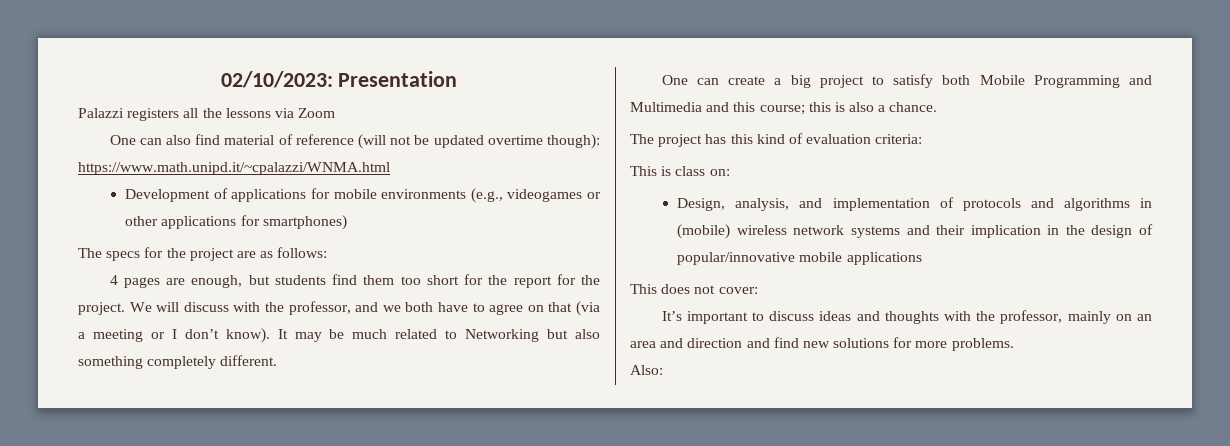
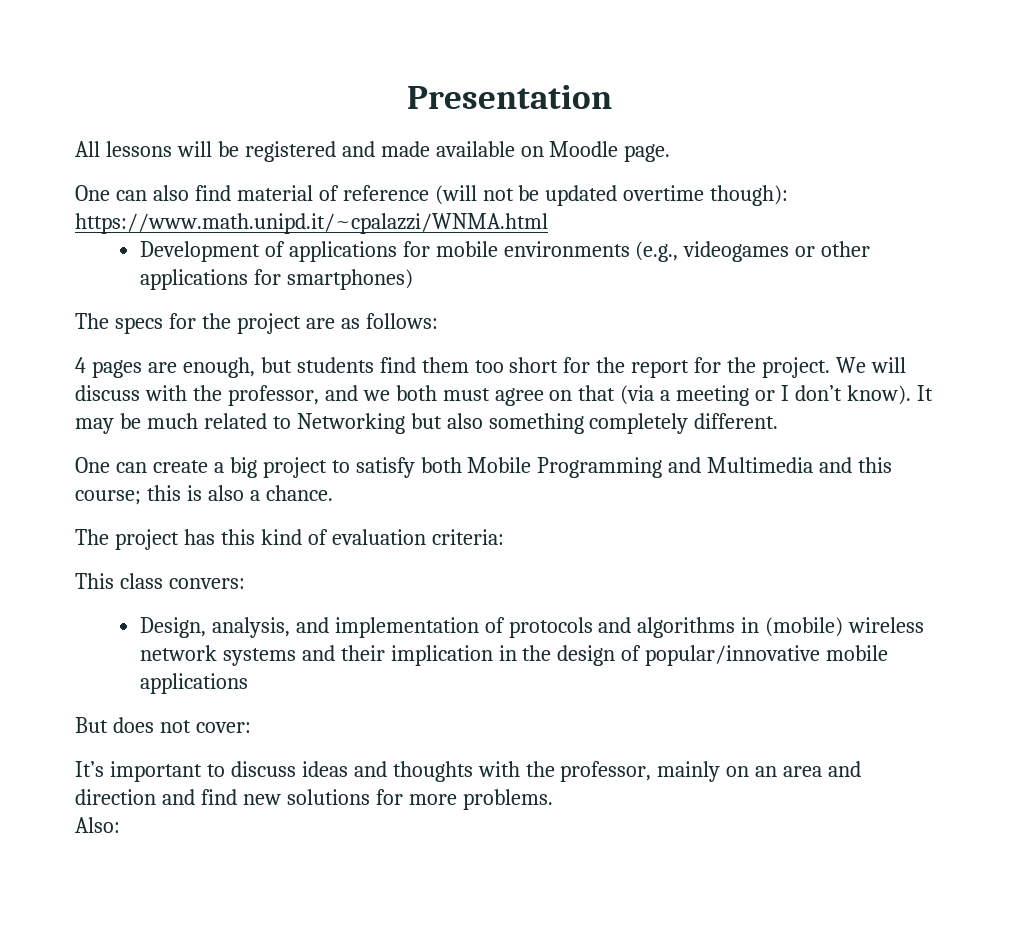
[220,71,333,88] 02/10/2023: -> (407, 97) none
[78,108,336,121] Palazzi registers all the lessons via Zoom -> [75,141,671,162] All lessons will be registered and made available on Moodle page.
[438,302,485,312] have to -> [442,388,490,401] must
[661,166,730,176] is class on: -> [119,573,245,589] class convers:
[630,284,657,294] This -> [75,717,108,733] But

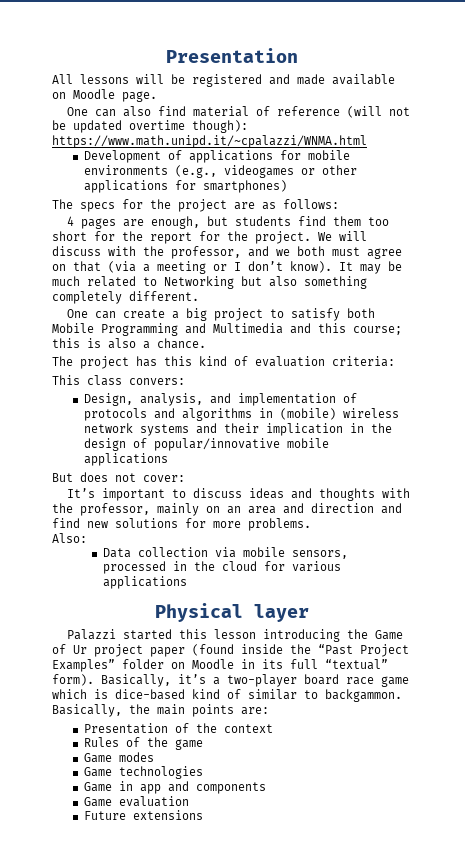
(120, 825) none -> [102,547,348,559] [102,561,341,574] [102,576,187,589] [154,603,309,622] [67,629,404,642] [52,644,409,657] [52,659,388,672] [52,674,409,687] [52,689,402,702] [52,704,269,717] [83,723,273,734] [83,737,203,750] [83,752,154,763] [83,766,203,779] [83,781,266,794] [83,796,189,807] [83,810,203,820] // Data collection via mobile sensors, processed in the cloud for various applications // Physical layer // Palazzi started this lesson introducing the Game of Ur project paper (found inside the “Past Project Examples” folder on Moodle in its full “textual” form). Basically, it’s a two-player board race game which is dice-based kind of similar to backgammon. Basically, the main points are: // Presentation of the context // Rules of the game // Game modes // Game technologies // Game in app and components // Game evaluation // Future extensions

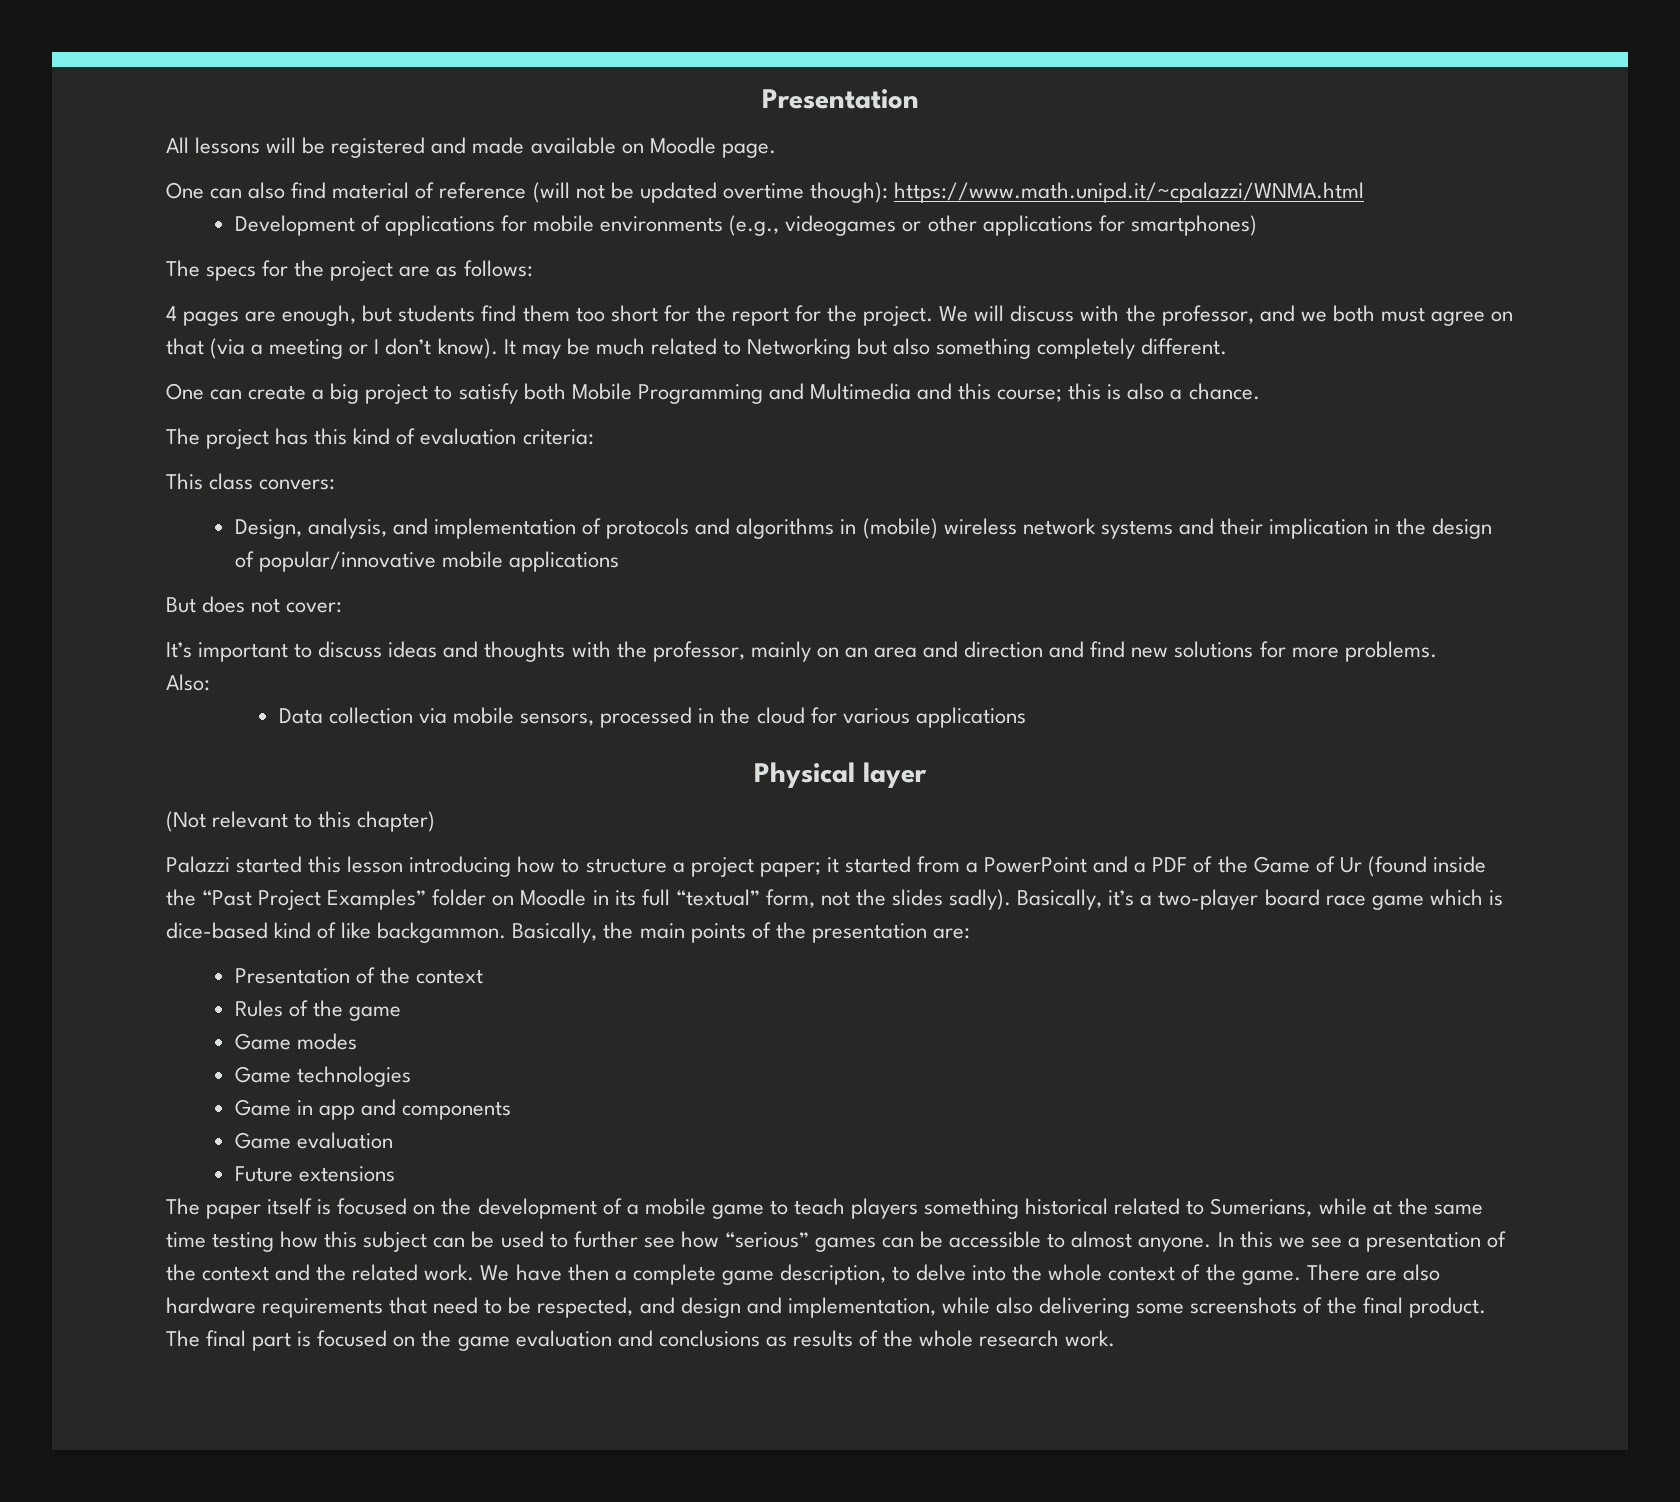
(309, 613) none -> [166,811,436,832] // (Not relevant to this chapter)
(341, 635) none -> [517,856,1213,877] how to structure a project paper; it started from a PowerPoint and a PDF of
[94,644,185,657] project paper -> (1362, 865) none
[52,674,94,686] form). -> [765,889,1012,910] form, not the slides sadly).
[248,689,318,700] similar to -> [341,922,372,939] like
(234, 710) none -> [751,922,927,943] of the presentation
(203, 815) none -> [166,1198,1483,1219] [166,1231,1506,1252] [166,1264,1440,1285] [166,1297,1487,1318] [166,1330,1116,1351] // The paper itself is focused on the development of a mobile game to teach players something historical related to Sumerians, while at the same time testing how this subject can be used to further see how “serious” games can be accessible to almost anyone. In this we see a presentation of the context and the related work. We have then a complete game description, to delve into the whole context of the game. There are also hardware requirements that need to be respected, and design and implementation, while also delivering some screenshots of the final product. The final part is focused on the game evaluation and conclusions as results of the whole research work.

